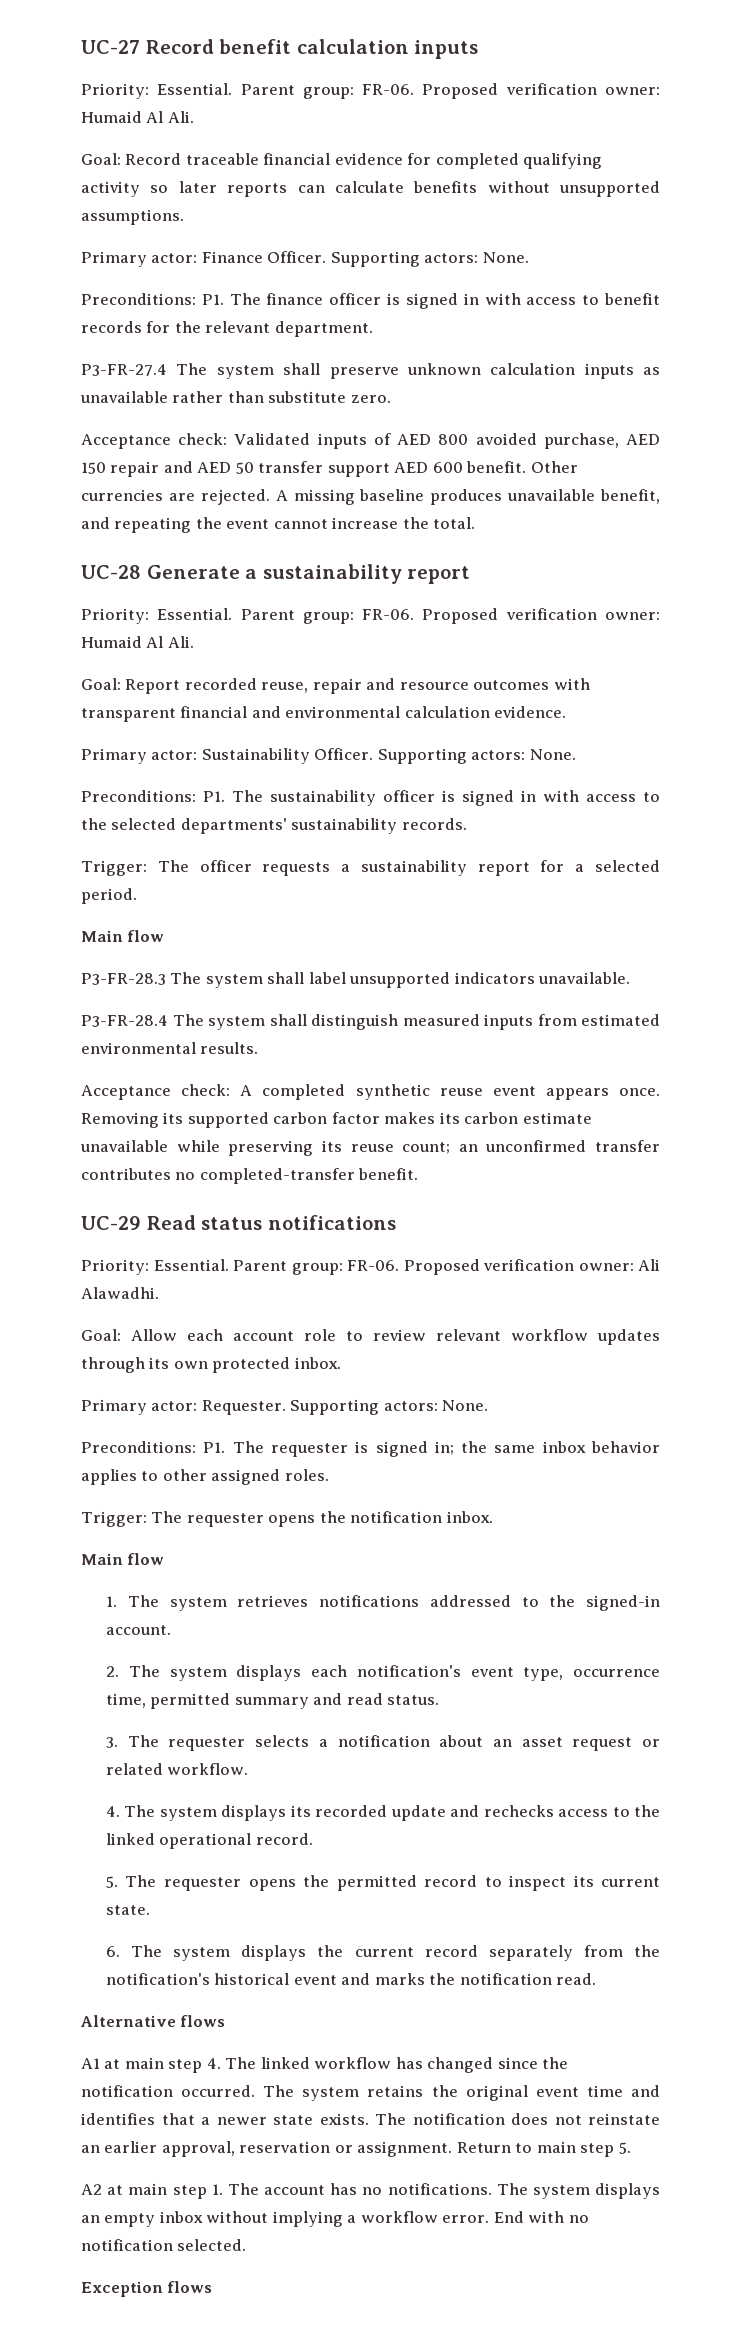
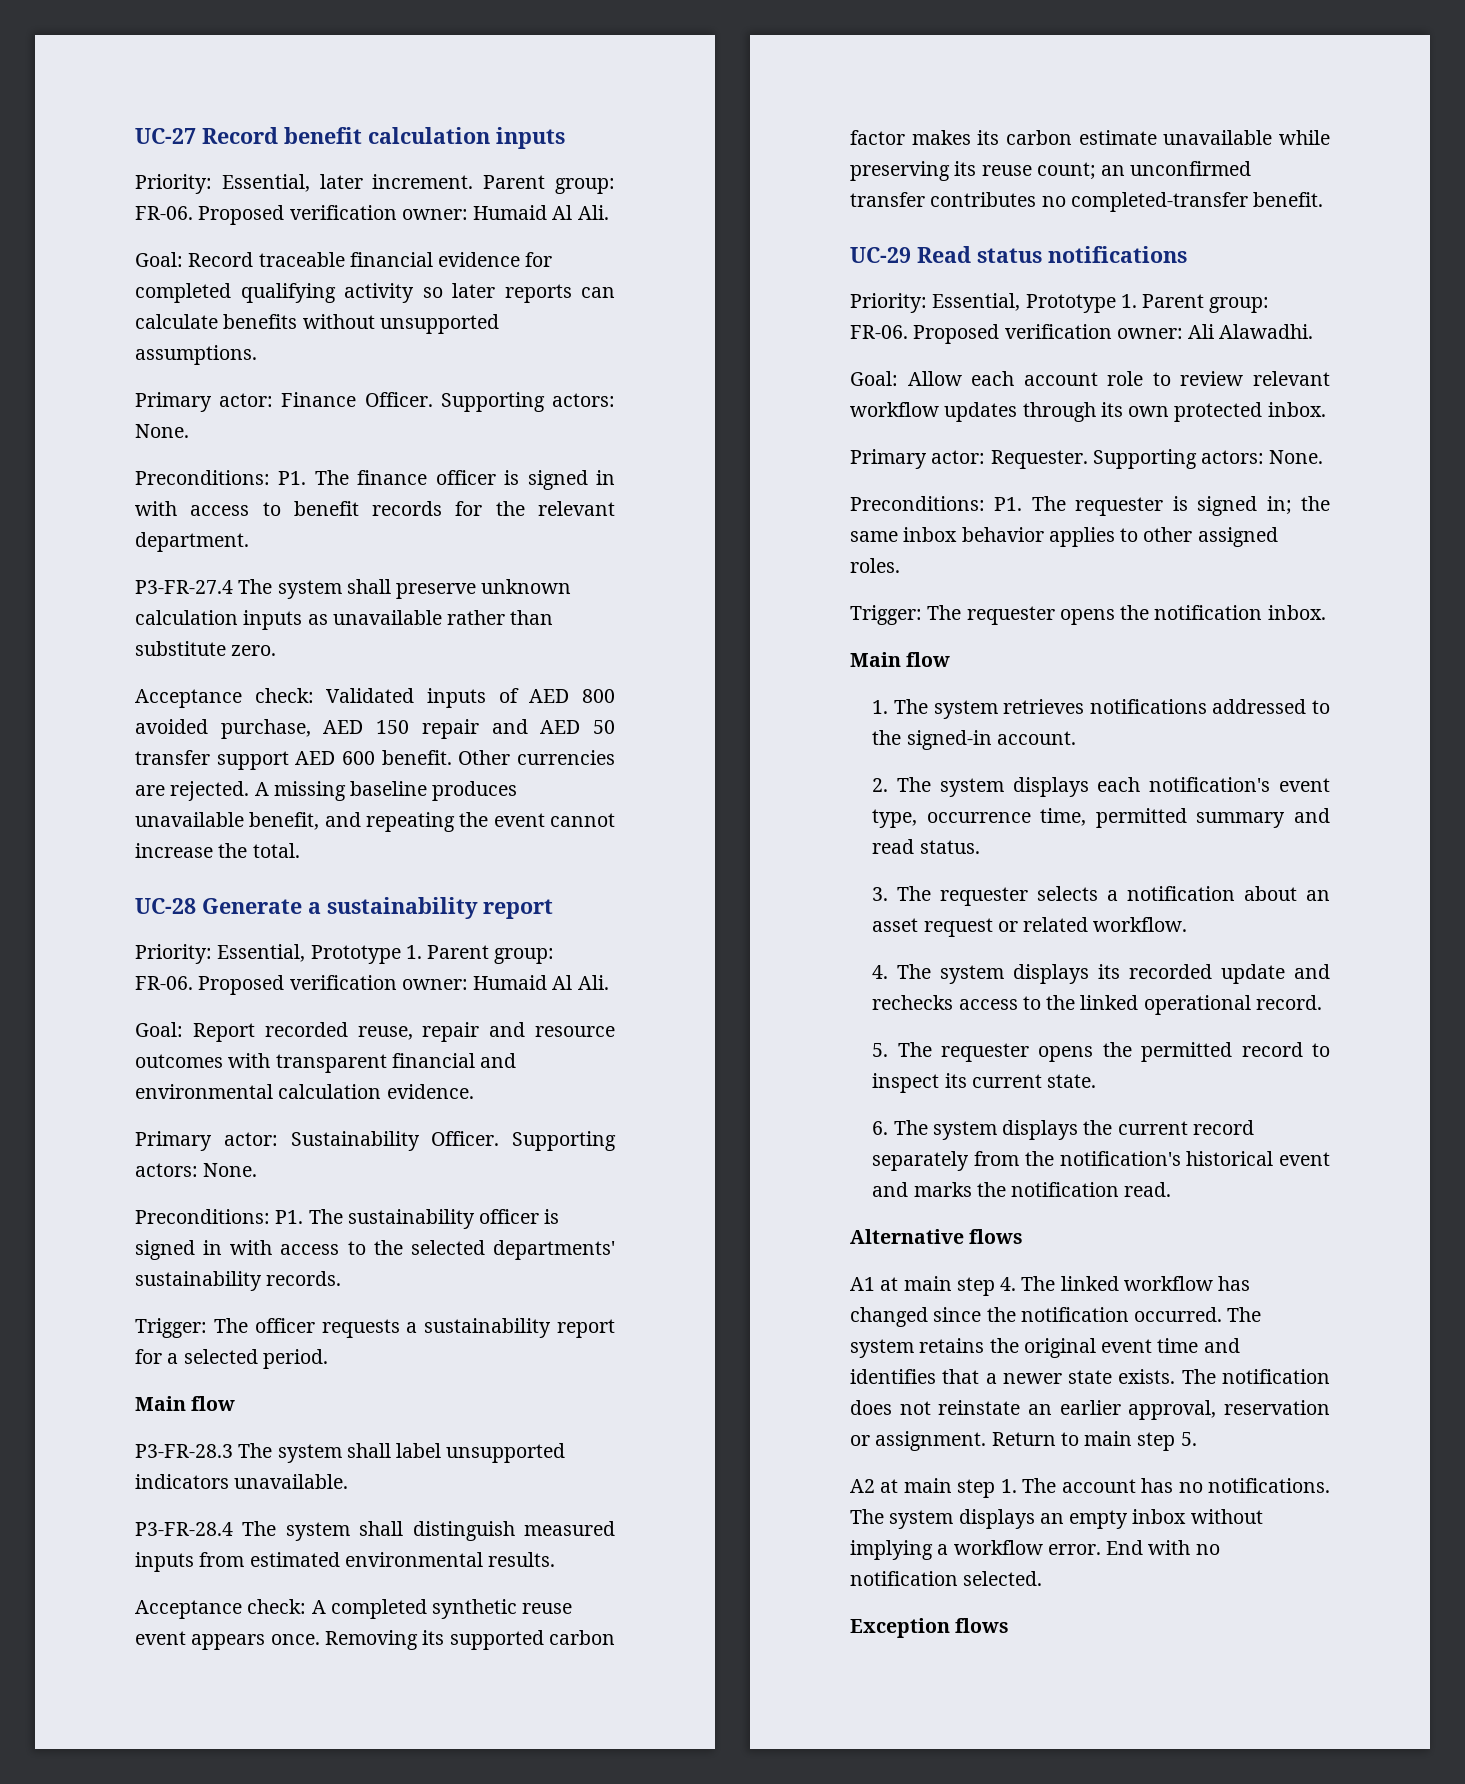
[157,83,233,95] Essential. -> [221,174,474,192] Essential, later increment.
[157,608,233,620] Essential. -> [217,944,422,964] Essential, Prototype 1.
[153,1259,229,1271] Essential. -> [932,293,1137,313] Essential, Prototype 1.

